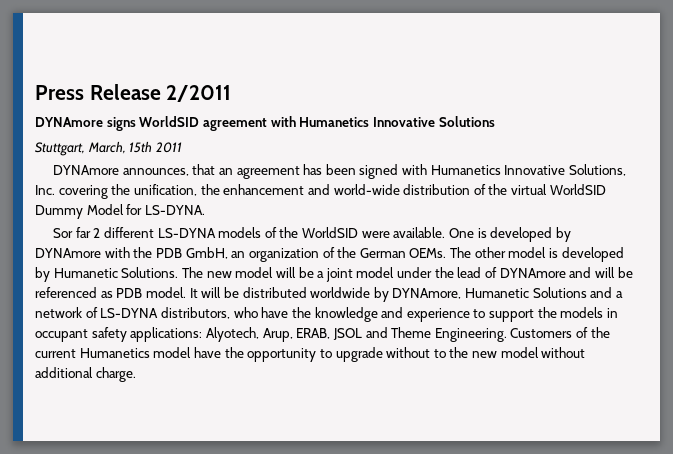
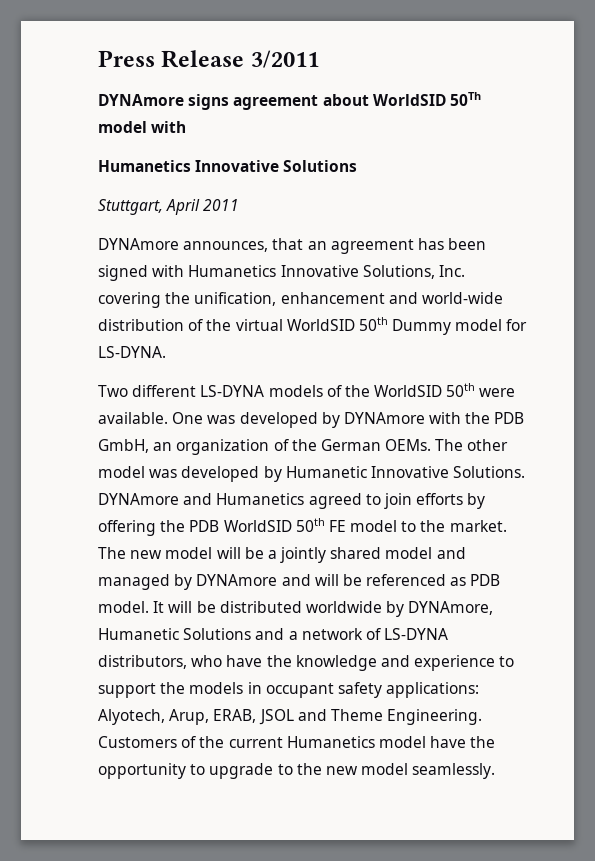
[166,85,232,102] 2/2011 -> [250,50,319,68] 3/2011
[139,116,296,131] WorldSID agreement with -> [233,92,481,110] [98,121,187,133] agreement about WorldSID 50Th model with //
[87,141,153,154] March, 15th -> [166,199,201,215] April
[200,184,220,195] the -> (277, 299) none
[35,204,124,219] Dummy Model -> [358,317,503,335] 50th Dummy model
[52,227,101,238] Sor far 2 -> [98,385,128,397] Two
(359, 232) none -> [446,383,476,397] 50th
[477,228,487,238] is -> [207,415,236,424] was
[549,248,559,258] is -> [149,469,178,478] was
[121,267,179,278] Solutions. -> [370,466,526,478] [98,493,486,509] [98,518,507,536] Innovative Solutions. DYNAmore and Humanetics agreed to join efforts by offering the PDB WorldSID 50th FE model to the market.
[325,267,498,282] joint model under the lead of -> [280,547,466,563] [98,574,193,590] jointly shared model and managed by
[386,347,431,358] without -> (274, 771) none
[541,347,586,358] [35,367,136,382] without additional charge. -> [412,763,496,779] seamlessly.

